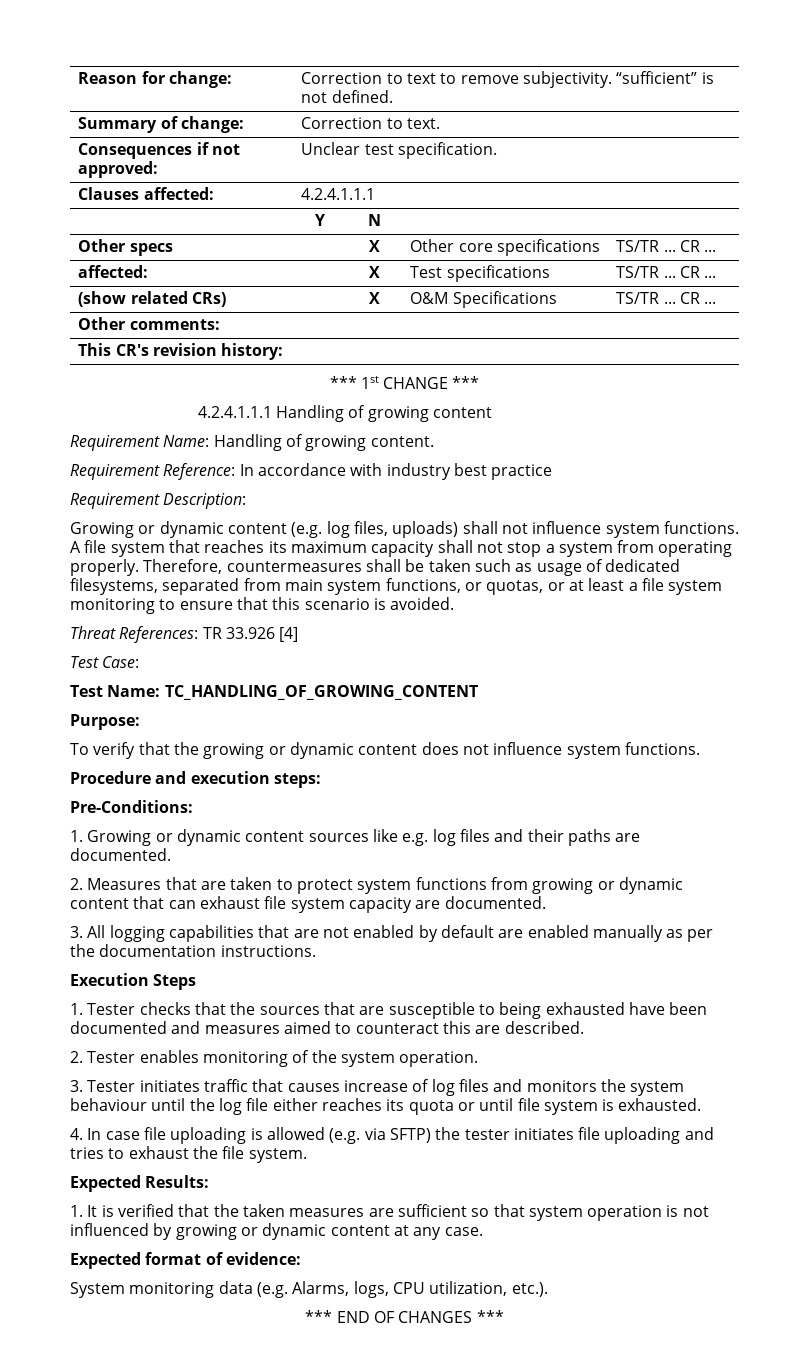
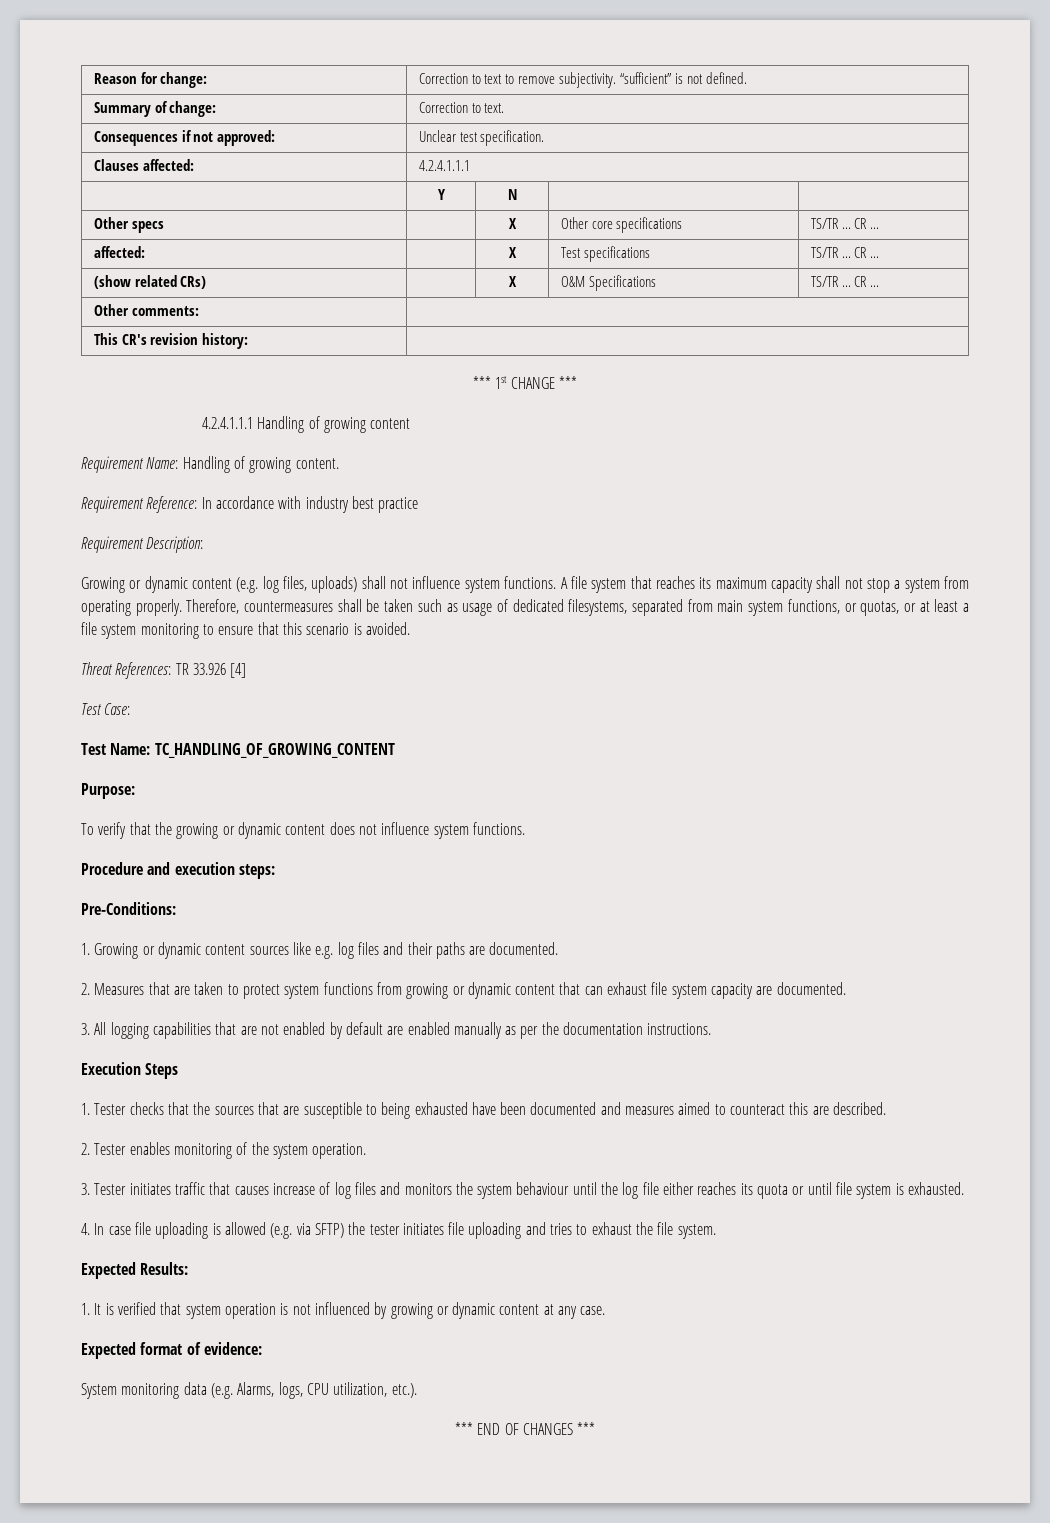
[213,1204,525,1217] the taken measures are sufficient so that -> (182, 1308) none

